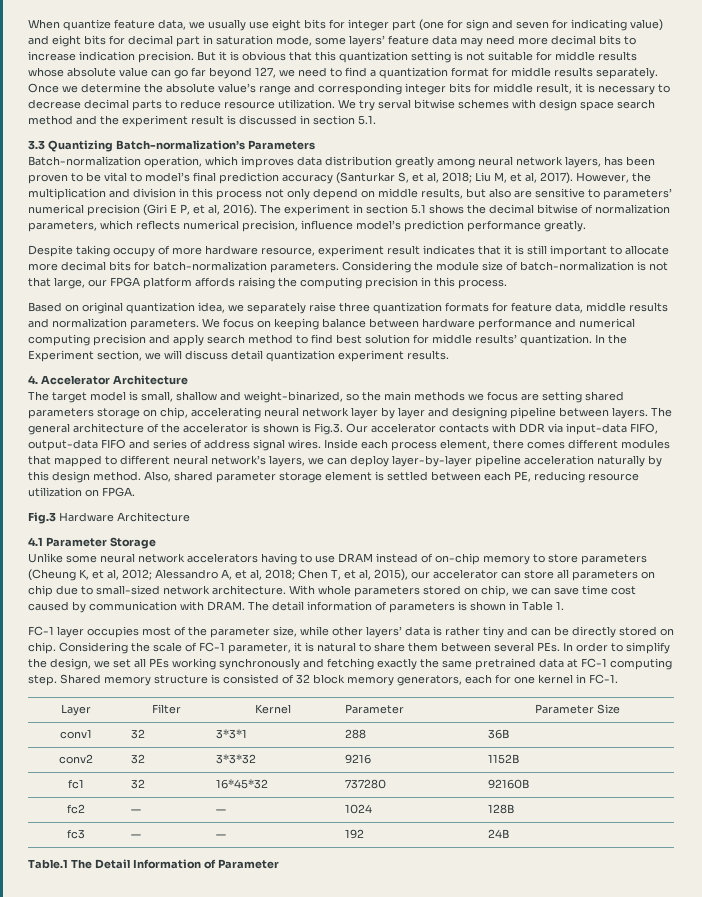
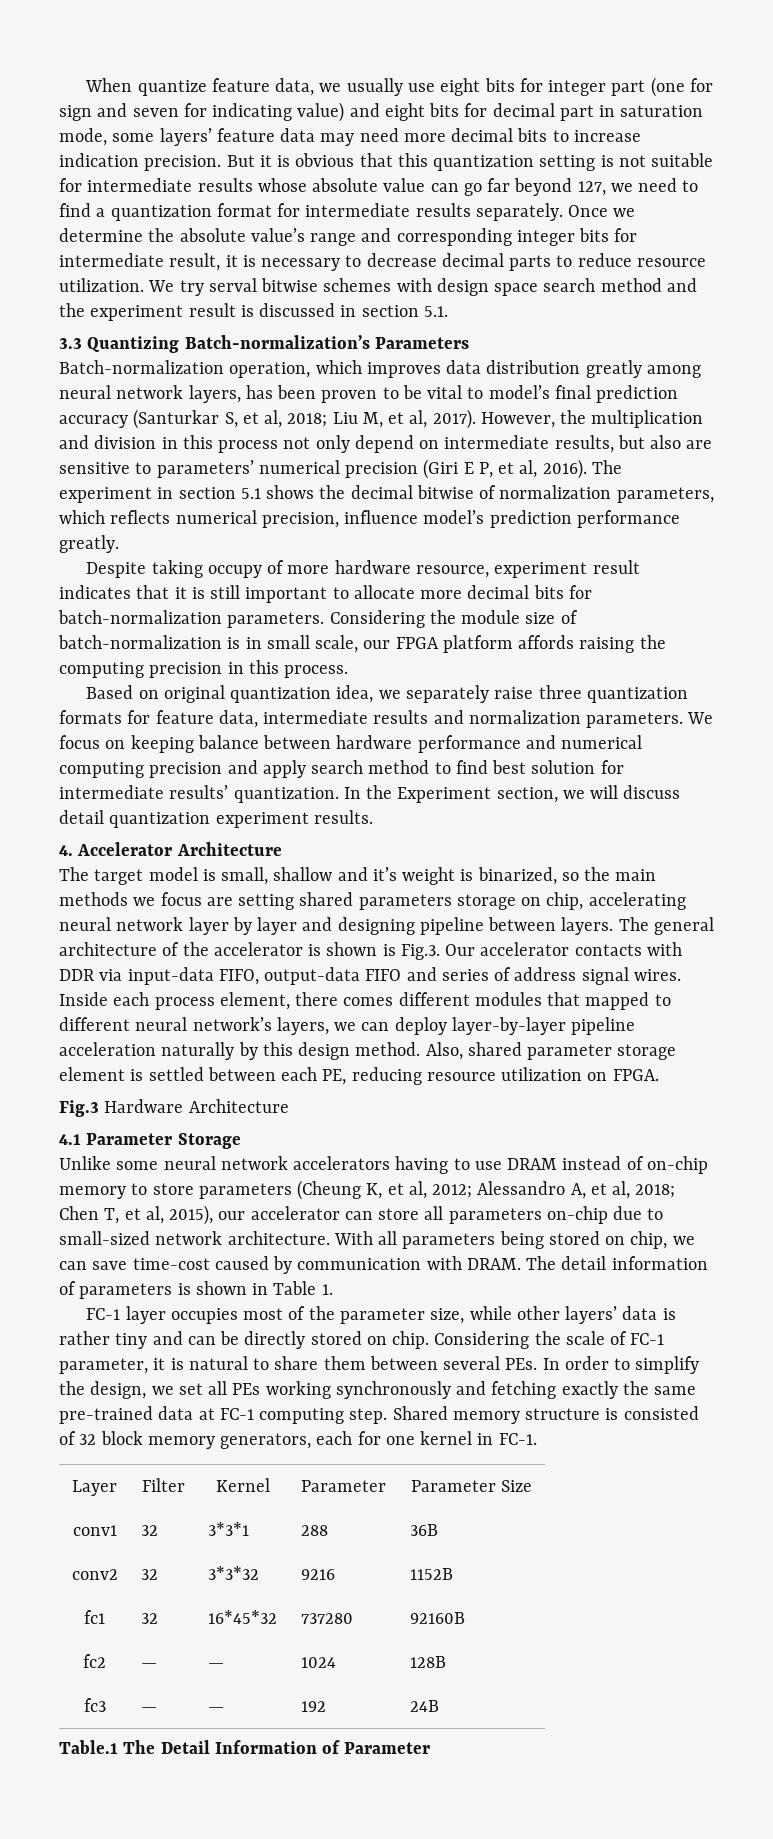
[555,51,595,61] middle -> [87,178,193,192] intermediate
[511,67,551,77] middle -> [305,203,411,217] intermediate
[493,83,533,93] middle -> [59,253,164,267] intermediate
[378,188,418,198] middle -> [444,435,550,449] intermediate
[649,262,668,271] [28,277,85,289] not that large, -> [245,635,359,653] in small scale,
[586,302,626,312] middle -> [263,710,369,724] intermediate
[432,334,472,344] middle -> [59,785,164,799] intermediate
[244,391,343,403] weight-binarized, -> [372,867,557,885] it’s weight is binarized,
[641,571,655,579] [28,585,53,597] on chip -> [546,1206,608,1224] on-chip
[318,585,420,597] whole parameters -> [378,1231,544,1249] all parameters being
[582,585,636,595] time cost -> [132,1258,210,1270] time-cost
[475,658,536,670] pretrained -> [59,1406,153,1424] pre-trained

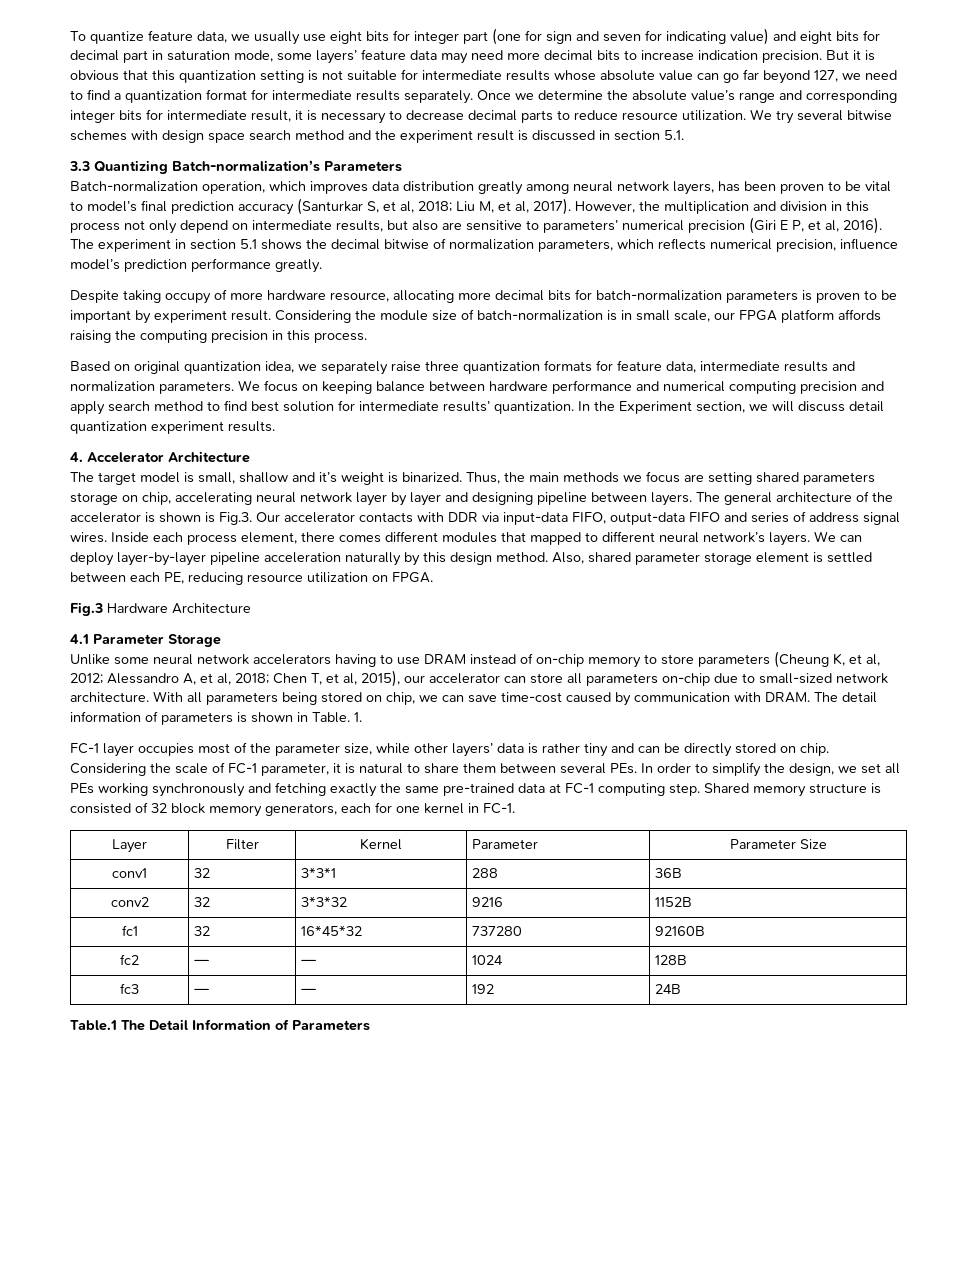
[85,78,133,92] When -> [70,31,86,41] To
[208,278,257,292] serval -> [797,110,843,121] several
[494,560,640,578] [59,585,415,603] experiment result indicates that it is still important to allocate -> [393,290,454,303] allocating
[227,612,325,628] parameters. -> [726,290,897,303] [70,310,271,324] parameters is proven to be important by experiment result.
[477,867,579,885] binarized, so -> [402,472,500,484] binarized. Thus,
[276,1017,357,1035] layers, we -> [769,531,836,546] layers. We
[273,1281,317,1295] Table -> [312,712,350,723] Table.
[344,1742,431,1754] Parameter -> [292,1020,370,1031] Parameters

